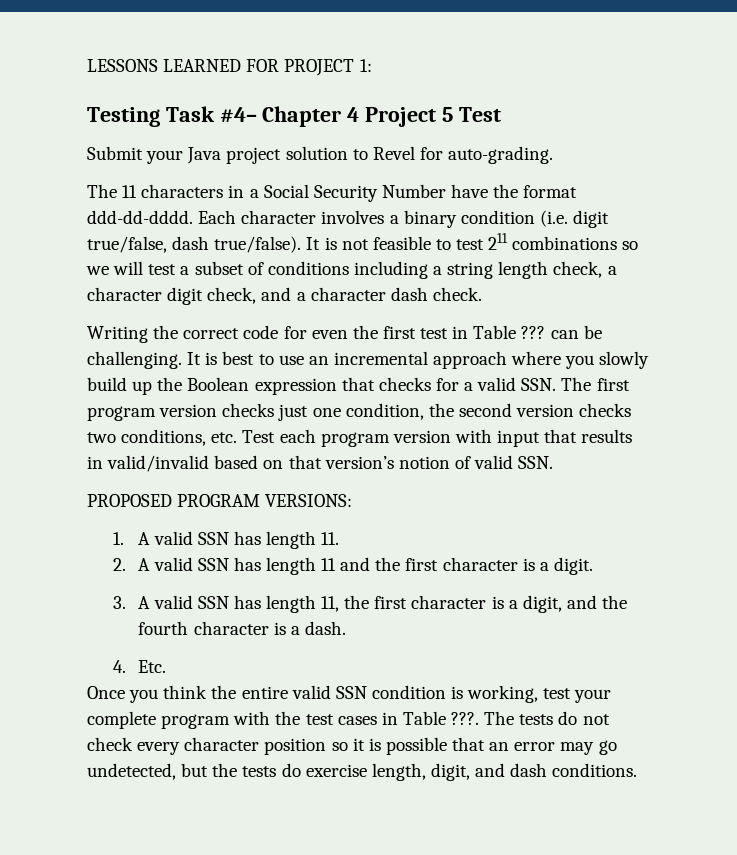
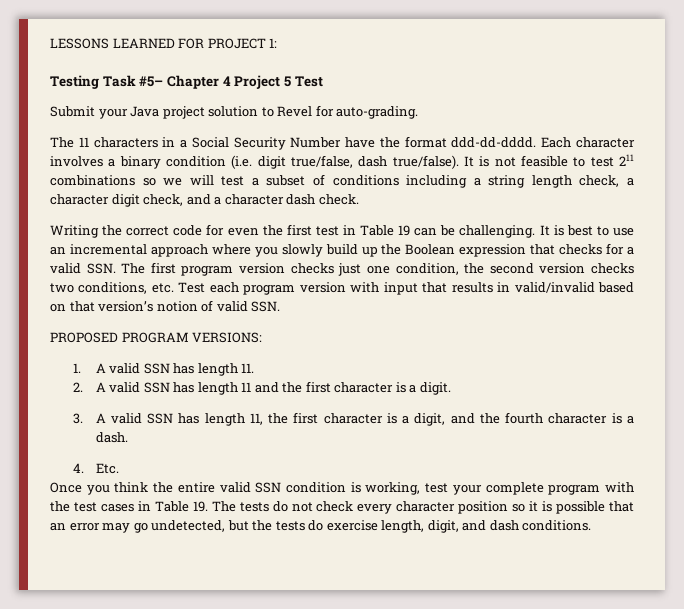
[219,107,257,123] #4– -> [139,76,164,87] #5–
[521,326,546,339] ??? -> [398,225,411,236] 19
[451,712,480,725] ???. -> [192,501,208,512] 19.

